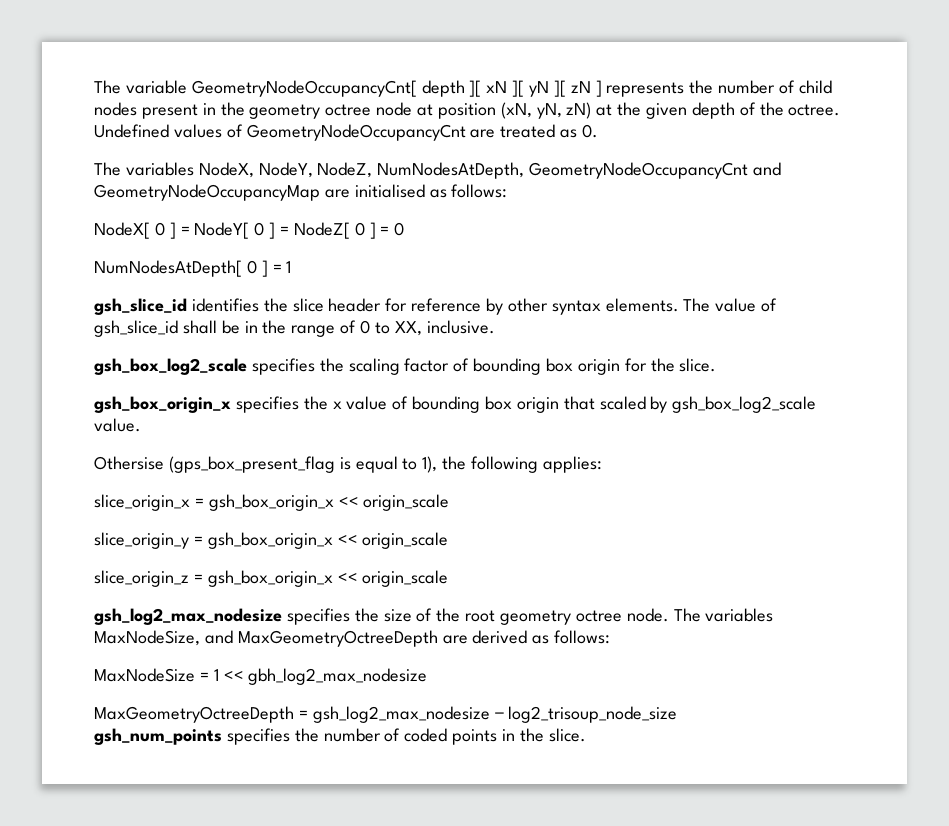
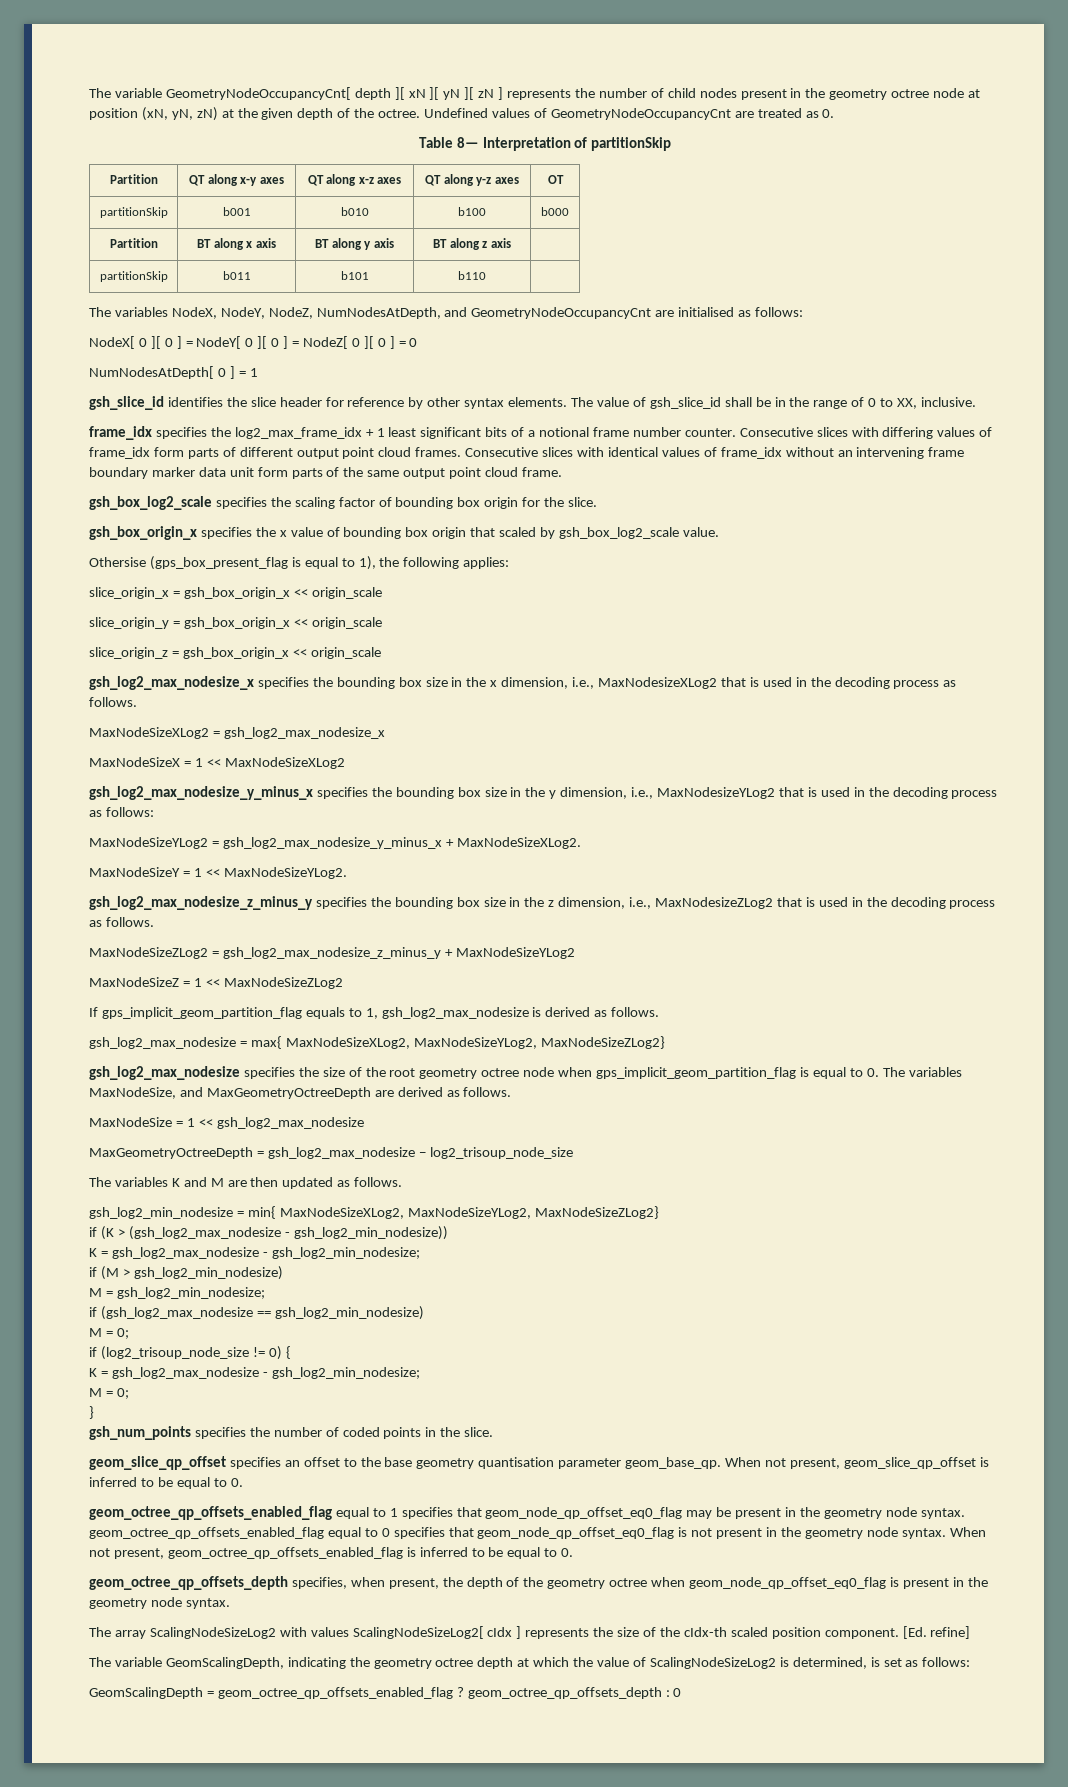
(599, 131) none -> [418,137,672,151] [109,174,158,184] [189,174,284,186] [307,174,402,186] [425,174,519,186] [547,175,564,184] [99,207,168,218] [222,207,251,216] [340,207,369,216] [458,207,487,216] [541,207,569,216] [109,238,158,248] [197,238,276,250] [315,238,394,250] [433,238,511,250] [99,271,168,282] [222,271,251,280] [340,271,369,280] [458,271,487,280] // Table 8— Interpretation of partitionSkip // Partition | QT along x-y axes | QT along x-z axes | QT along y-z axes | OT // partitionSkip | b001 | b010 | b100 | b000 // Partition | BT along x axis | BT along y axis | BT along z axis | // partitionSkip | b011 | b101 | b110 |
[529,162,782,179] [94,184,320,201] GeometryNodeOccupancyCnt and GeometryNodeOccupancyMap -> [444,307,652,319] and GeometryNodeOccupancyCnt
(165, 229) none -> [150,336,173,349] ][ 0
(265, 229) none -> [257,336,280,349] ][ 0
(365, 229) none -> [363,336,386,349] ][ 0
(495, 327) none -> [89,426,993,440] [89,447,965,459] [89,467,562,479] // frame_idx specifies the log2_max_frame_idx + 1 least significant bits of a notional frame number counter. Consecutive slices with differing values of frame_idx form parts of different output point cloud frames. Consecutive slices with identical values of frame_idx without an intervening frame boundary marker data unit form parts of the same output point cloud frame.
(449, 578) none -> [89,676,957,690] [89,697,137,707] [89,727,385,739] [89,757,345,769] [89,786,998,800] [89,807,154,817] [89,837,581,849] [89,867,347,879] [89,896,996,910] [89,917,154,927] [89,947,575,959] [89,977,343,989] [89,1007,660,1019] [89,1036,665,1049] // gsh_log2_max_nodesize_x specifies the bounding box size in the x dimension, i.e., MaxNodesizeXLog2 that is used in the decoding process as follows. // MaxNodeSizeXLog2 = gsh_log2_max_nodesize_x // MaxNodeSizeX = 1 << MaxNodeSizeXLog2 // gsh_log2_max_nodesize_y_minus_x specifies the bounding box size in the y dimension, i.e., MaxNodesizeYLog2 that is used in the decoding process as follows: // MaxNodeSizeYLog2 = gsh_log2_max_nodesize_y_minus_x + MaxNodeSizeXLog2. // MaxNodeSizeY = 1 << MaxNodeSizeYLog2. // gsh_log2_max_nodesize_z_minus_y specifies the bounding box size in the z dimension, i.e., MaxNodesizeZLog2 that is used in the decoding process as follows. // MaxNodeSizeZLog2 = gsh_log2_max_nodesize_z_minus_y + MaxNodeSizeYLog2 // MaxNodeSizeZ = 1 << MaxNodeSizeZLog2 // If gps_implicit_geom_partition_flag equals to 1, gsh_log2_max_nodesize is derived as follows. // gsh_log2_max_nodesize = max{ MaxNodeSizeXLog2, MaxNodeSizeYLog2, MaxNodeSizeZLog2}
[626,608,669,622] node. -> [523,1067,879,1079] node when gps_implicit_geom_partition_flag is equal to 0.
[554,630,611,644] follows: -> [463,1087,512,1097] follows.
[248,668,428,685] gbh_log2_max_nodesize -> [216,1117,364,1129] gsh_log2_max_nodesize
(678, 714) none -> [89,1177,403,1189] [89,1206,659,1219] [89,1226,448,1240] [89,1247,420,1259] [89,1266,283,1280] [89,1287,265,1299] [89,1306,424,1320] [89,1328,129,1339] [89,1346,291,1360] [89,1367,420,1379] [89,1388,129,1399] [89,1406,94,1419] // The variables K and M are then updated as follows. // gsh_log2_min_nodesize = min{ MaxNodeSizeXLog2, MaxNodeSizeYLog2, MaxNodeSizeZLog2} // if (K > (gsh_log2_max_nodesize - gsh_log2_min_nodesize)) // K = gsh_log2_max_nodesize - gsh_log2_min_nodesize; // if (M > gsh_log2_min_nodesize) // M = gsh_log2_min_nodesize; // if (gsh_log2_max_nodesize == gsh_log2_min_nodesize) // M = 0; // if (log2_trisoup_node_size != 0) { // K = gsh_log2_max_nodesize - gsh_log2_min_nodesize; // M = 0; // }
(586, 735) none -> [89,1456,989,1470] [89,1477,243,1489] [89,1506,965,1520] [89,1527,986,1539] [89,1547,574,1559] [89,1576,988,1590] [89,1597,230,1609] [89,1626,971,1639] [89,1657,971,1669] [89,1687,682,1699] // geom_slice_qp_offset specifies an offset to the base geometry quantisation parameter geom_base_qp. When not present, geom_slice_qp_offset is inferred to be equal to 0. // geom_octree_qp_offsets_enabled_flag equal to 1 specifies that geom_node_qp_offset_eq0_flag may be present in the geometry node syntax. geom_octree_qp_offsets_enabled_flag equal to 0 specifies that geom_node_qp_offset_eq0_flag is not present in the geometry node syntax. When not present, geom_octree_qp_offsets_enabled_flag is inferred to be equal to 0. // geom_octree_qp_offsets_depth specifies, when present, the depth of the geometry octree when geom_node_qp_offset_eq0_flag is present in the geometry node syntax. // The array ScalingNodeSizeLog2 with values ScalingNodeSizeLog2[ cIdx ] represents the size of the cIdx-th scaled position component. [Ed. refine] // The variable GeomScalingDepth, indicating the geometry octree depth at which the value of ScalingNodeSizeLog2 is determined, is set as follows: // GeomScalingDepth = geom_octree_qp_offsets_enabled_flag ? geom_octree_qp_offsets_depth : 0

